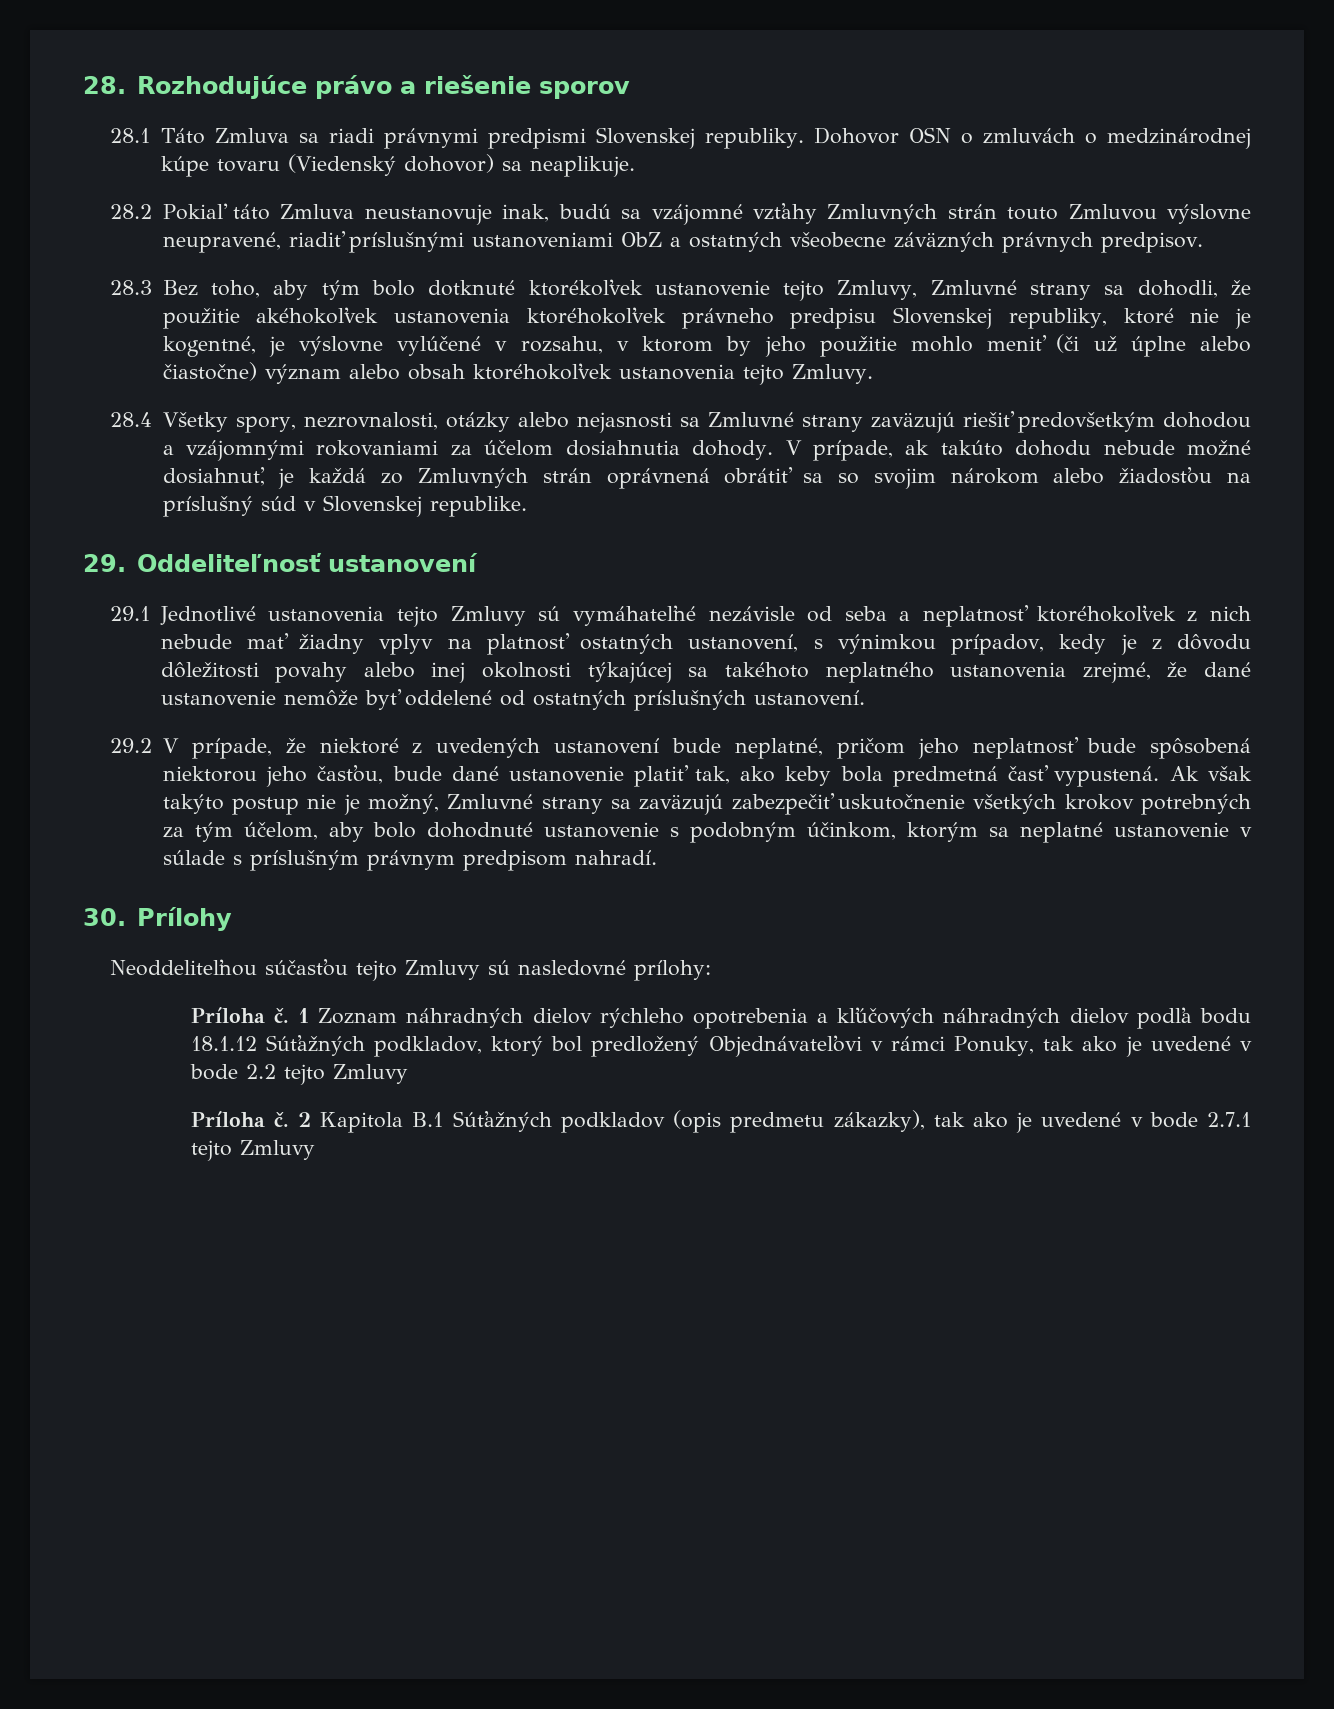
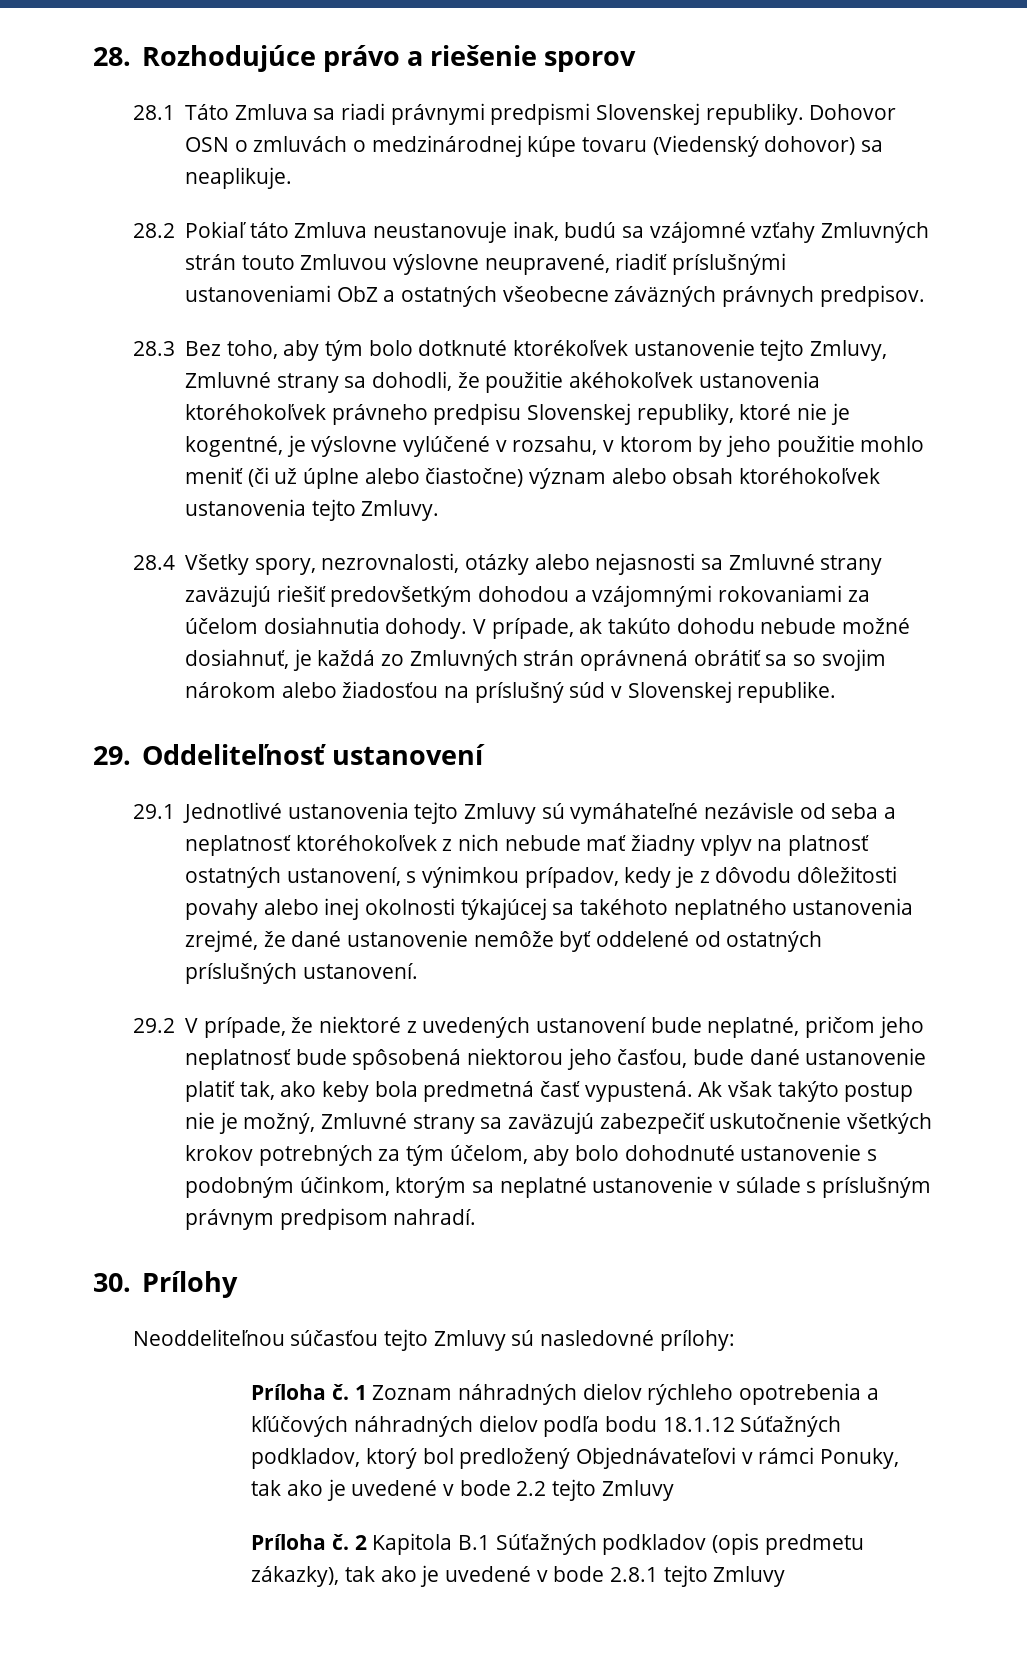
[1206,1112,1251,1127] 2.7.1 -> [609,1567,658,1582] 2.8.1

